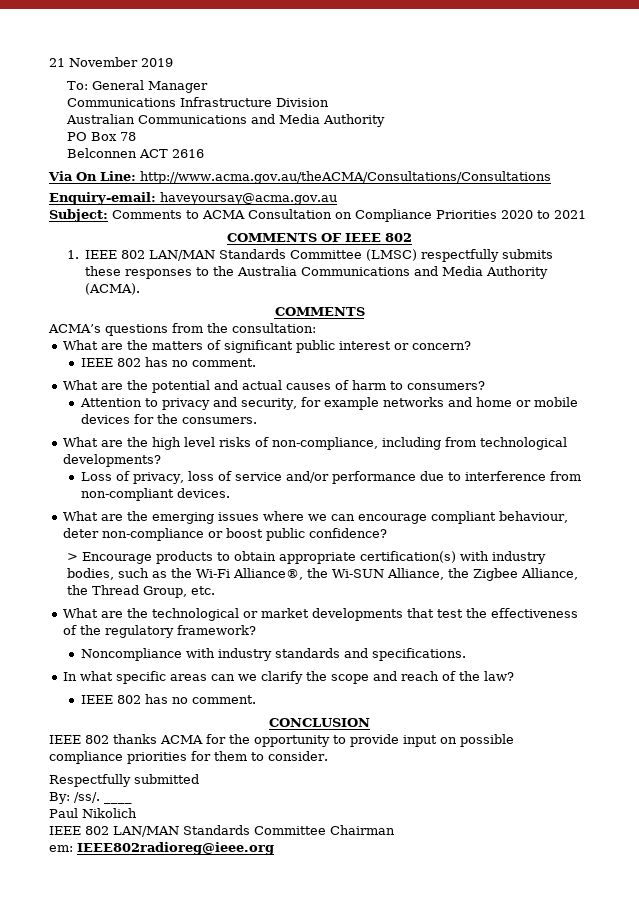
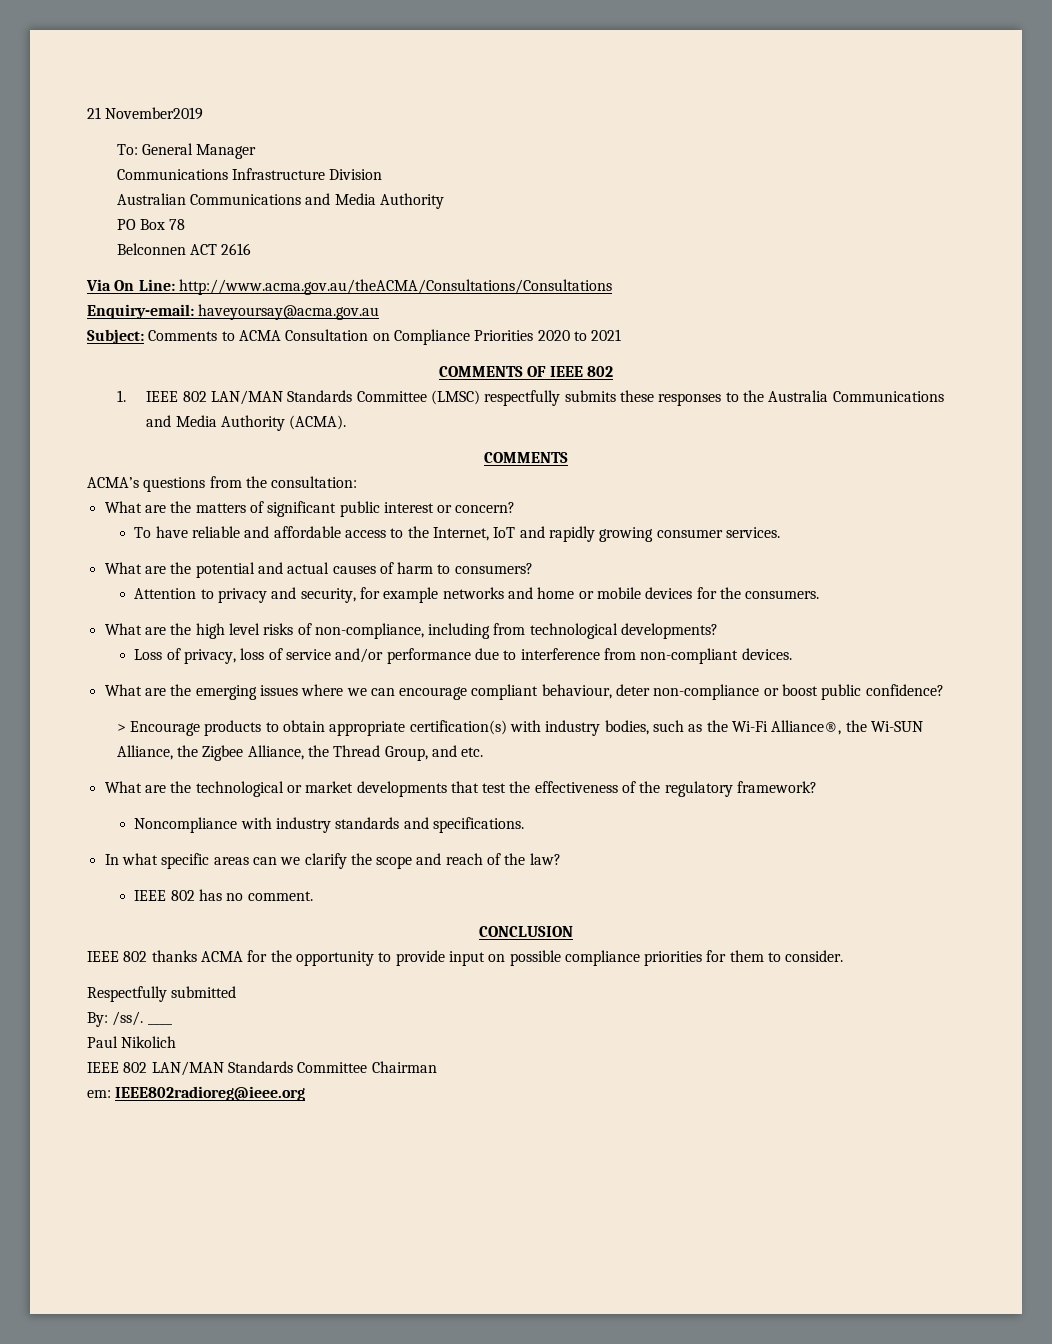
[69,57,173,67] November 2019 -> [105,107,204,120] November2019
[80,357,256,367] IEEE 802 has no comment. -> [134,526,780,542] To have reliable and affordable access to the Internet, IoT and rapidly growing consumer services.
(187, 592) none -> [431,745,457,757] and

